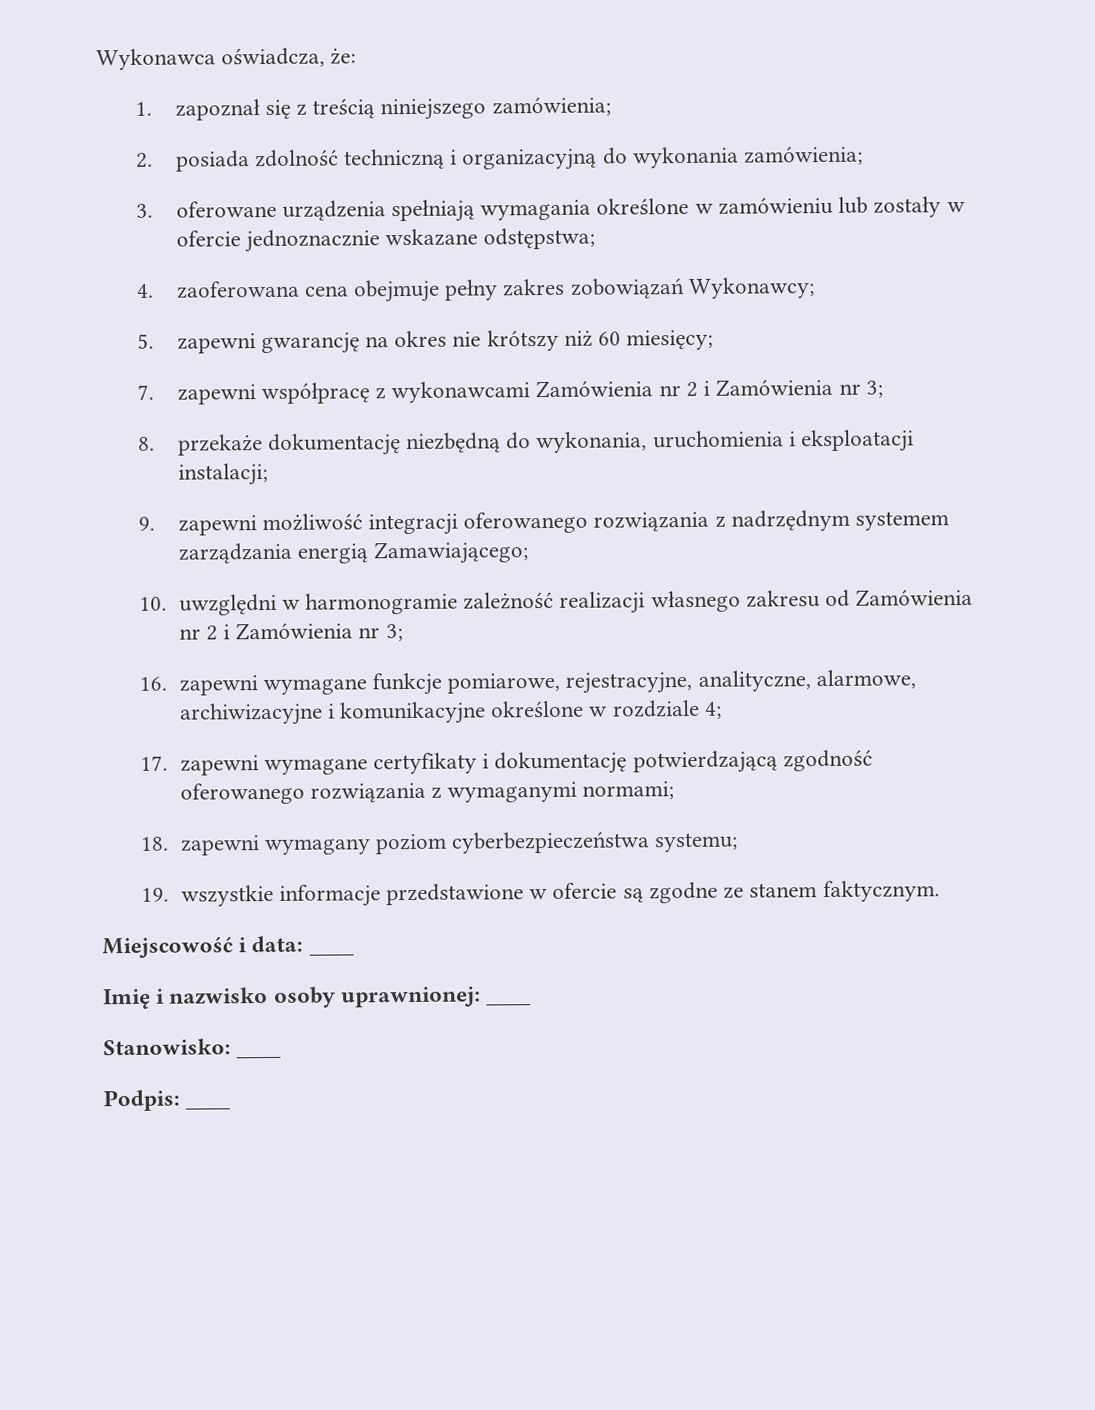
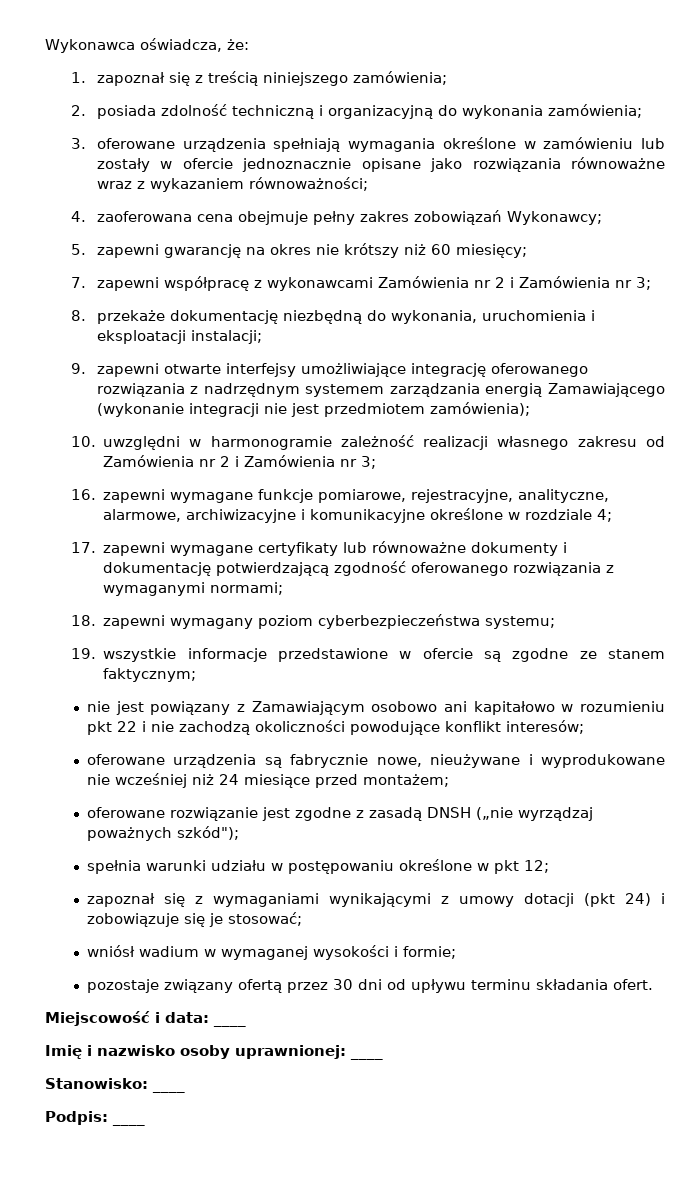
[385,227,596,250] wskazane odstępstwa; -> [361,157,666,172] [96,177,368,192] opisane jako rozwiązania równoważne wraz z wykazaniem równoważności;
[261,513,459,536] możliwość integracji -> [163,363,486,377] otwarte interfejsy umożliwiające integrację
[373,541,529,565] Zamawiającego; -> [548,383,665,397] [96,402,530,417] Zamawiającego (wykonanie integracji nie jest przedmiotem zamówienia);
(478, 763) none -> [343,541,559,556] lub równoważne dokumenty
[822,880,940,903] faktycznym. -> [103,668,197,682] [86,701,666,715] [86,720,584,735] [86,754,665,768] [86,773,449,788] [86,807,593,821] [86,826,239,841] [86,859,549,874] [86,893,665,907] [86,912,302,927] [86,945,456,960] [86,979,653,993] faktycznym; // nie jest powiązany z Zamawiającym osobowo ani kapitałowo w rozumieniu pkt 22 i nie zachodzą okoliczności powodujące konflikt interesów; // oferowane urządzenia są fabrycznie nowe, nieużywane i wyprodukowane nie wcześniej niż 24 miesiące przed montażem; // oferowane rozwiązanie jest zgodne z zasadą DNSH („nie wyrządzaj poważnych szkód"); // spełnia warunki udziału w postępowaniu określone w pkt 12; // zapoznał się z wymaganiami wynikającymi z umowy dotacji (pkt 24) i zobowiązuje się je stosować; // wniósł wadium w wymaganej wysokości i formie; // pozostaje związany ofertą przez 30 dni od upływu terminu składania ofert.

